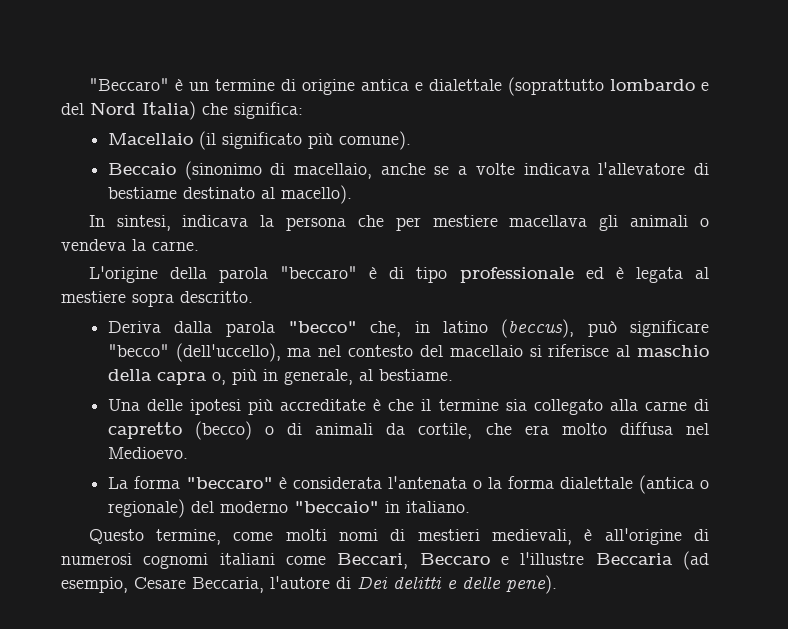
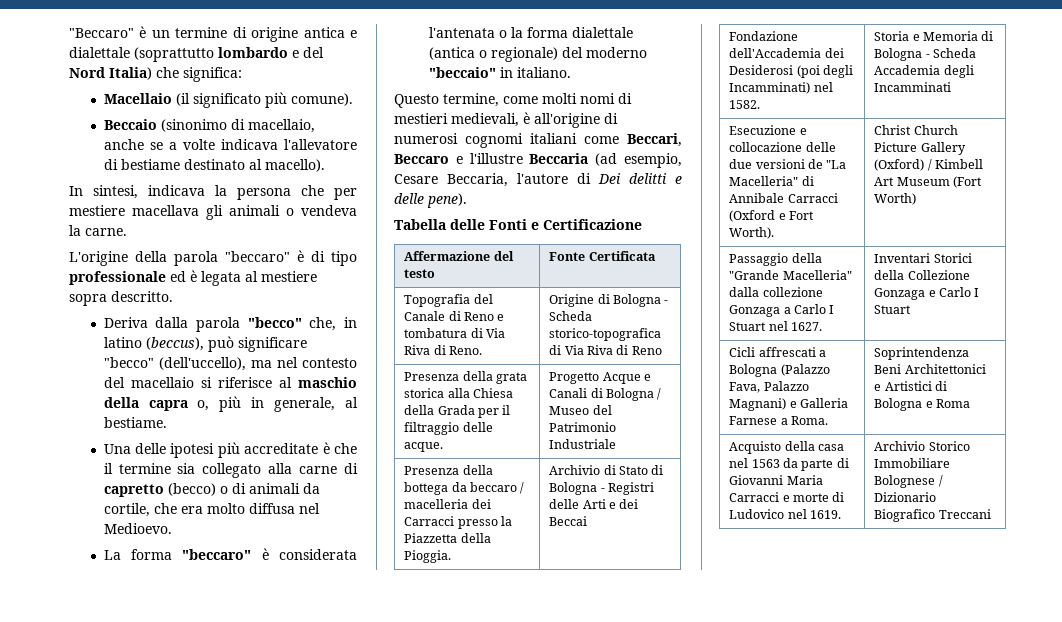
(557, 584) none -> [394,219,642,230] [404,251,514,261] [404,269,436,278] [549,251,656,261] [404,294,493,307] [404,311,505,321] [404,328,505,338] [404,345,482,355] [549,294,669,307] [549,311,593,321] [549,328,662,341] [549,345,662,355] [404,371,527,384] [404,388,513,398] [404,405,511,418] [404,422,493,435] [404,442,444,452] [549,372,651,384] [549,388,662,401] [549,405,612,415] [549,422,617,432] [549,439,617,449] [404,465,493,475] [404,482,525,495] [404,499,491,509] [404,516,512,529] [404,533,491,543] [404,550,452,563] [549,465,664,475] [549,482,654,495] [549,499,639,509] [549,516,588,526] [729,31,799,41] [729,48,844,58] [729,65,853,78] [729,82,833,94] [729,100,761,109] [874,31,994,41] [874,48,976,61] [874,65,974,78] [874,82,952,92] [729,125,807,135] [729,142,836,152] [729,159,847,169] [729,176,814,186] [729,193,838,203] [729,210,814,222] [729,227,775,239] [874,125,958,135] [874,142,966,155] [874,159,983,171] [874,176,982,188] [874,193,917,205] [729,253,822,266] [729,270,852,280] [729,287,823,297] [729,304,835,317] [729,321,822,331] [874,253,972,263] [874,270,970,280] [874,287,980,300] [874,305,912,314] [729,347,826,357] [729,364,830,377] [729,381,809,393] [729,398,848,411] [729,416,828,425] [874,347,970,360] [874,364,986,374] [874,381,947,391] [874,398,970,411] [729,441,844,454] [729,458,849,471] [729,475,823,485] [729,492,845,502] [729,509,841,519] [874,441,970,451] [874,458,951,468] [874,475,943,488] [874,492,937,502] [874,509,991,522] // Tabella delle Fonti e Certificazione // Affermazione del testo | Fonte Certificata // Topografia del Canale di Reno e tombatura di Via Riva di Reno. | Origine di Bologna - Scheda storico-topografica di Via Riva di Reno // Presenza della grata storica alla Chiesa della Grada per il filtraggio delle acque. | Progetto Acque e Canali di Bologna / Museo del Patrimonio Industriale // Presenza della bottega da beccaro / macelleria dei Carracci presso la Piazzetta della Pioggia. | Archivio di Stato di Bologna - Registri delle Arti e dei Beccai // Fondazione dell'Accademia dei Desiderosi (poi degli Incamminati) nel 1582. | Storia e Memoria di Bologna - Scheda Accademia degli Incamminati // Esecuzione e collocazione delle due versioni de "La Macelleria" di Annibale Carracci (Oxford e Fort Worth). | Christ Church Picture Gallery (Oxford) / Kimbell Art Museum (Fort Worth) // Passaggio della "Grande Macelleria" dalla collezione Gonzaga a Carlo I Stuart nel 1627. | Inventari Storici della Collezione Gonzaga e Carlo I Stuart // Cicli affrescati a Bologna (Palazzo Fava, Palazzo Magnani) e Galleria Farnese a Roma. | Soprintendenza Beni Architettonici e Artistici di Bologna e Roma // Acquisto della casa nel 1563 da parte di Giovanni Maria Carracci e morte di Ludovico nel 1619. | Archivio Storico Immobiliare Bolognese / Dizionario Biografico Treccani

